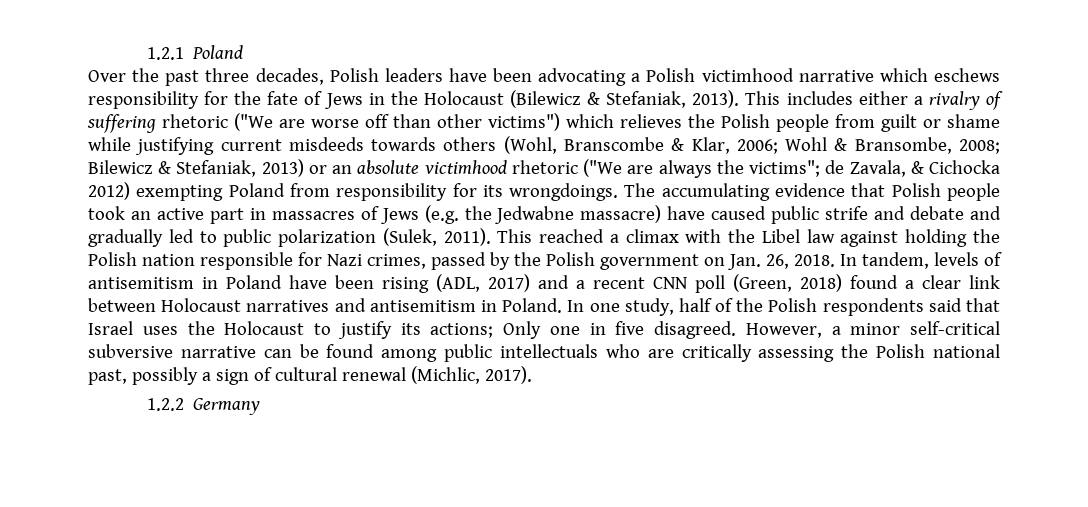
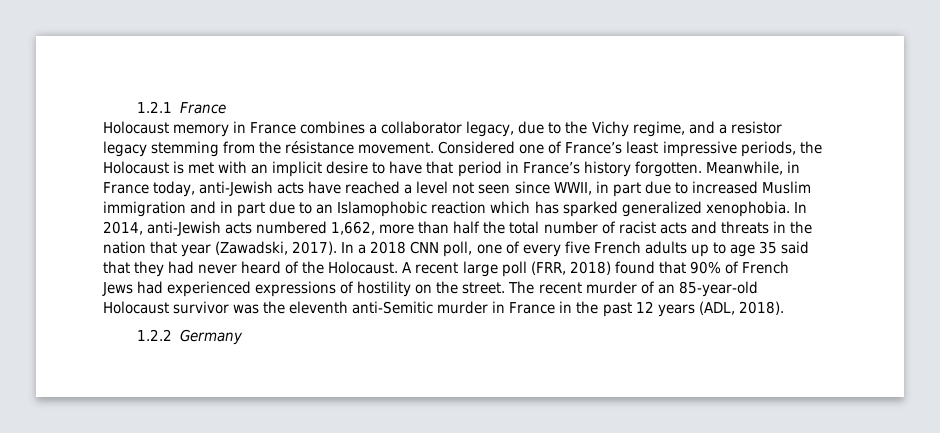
[191,45,243,59] [88,68,1000,86] [88,90,1003,110] [87,113,1000,133] [88,136,1001,155] [88,159,1001,178] [88,182,1000,201] [88,205,1002,224] [88,228,1000,247] [88,252,1002,270] [88,274,1000,293] [88,298,1000,316] [88,321,1000,339] [88,344,1001,362] [88,366,532,385] Poland // Over the past three decades, Polish leaders have been advocating a Polish victimhood narrative which eschews responsibility for the fate of Jews in the Holocaust (Bilewicz & Stefaniak, 2013). This includes either a rivalry of suffering rhetoric ("We are worse off than other victims") which relieves the Polish people from guilt or shame while justifying current misdeeds towards others (Wohl, Branscombe & Klar, 2006; Wohl & Bransombe, 2008; Bilewicz & Stefaniak, 2013) or an absolute victimhood rhetoric ("We are always the victims"; de Zavala, & Cichocka 2012) exempting Poland from responsibility for its wrongdoings. The accumulating evidence that Polish people took an active part in massacres of Jews (e.g. the Jedwabne massacre) have caused public strife and debate and gradually led to public polarization (Sulek, 2011). This reached a climax with the Libel law against holding the Polish nation responsible for Nazi crimes, passed by the Polish government on Jan. 26, 2018. In tandem, levels of antisemitism in Poland have been rising (ADL, 2017) and a recent CNN poll (Green, 2018) found a clear link between Holocaust narratives and antisemitism in Poland. In one study, half of the Polish respondents said that Israel uses the Holocaust to justify its actions; Only one in five disagreed. However, a minor self-critical subversive narrative can be found among public intellectuals who are critically assessing the Polish national past, possibly a sign of cultural renewal (Michlic, 2017). -> [179,102,226,114] [103,121,782,137] [103,141,822,157] [103,161,800,177] [103,181,811,197] [103,201,807,217] [103,221,812,236] [103,241,809,257] [103,261,789,277] [102,281,758,297] [103,301,784,317] France // Holocaust memory in France combines a collaborator legacy, due to the Vichy regime, and a resistor legacy stemming from the résistance movement. Considered one of France’s least impressive periods, the Holocaust is met with an implicit desire to have that period in France’s history forgotten. Meanwhile, in France today, anti-Jewish acts have reached a level not seen since WWII, in part due to increased Muslim immigration and in part due to an Islamophobic reaction which has sparked generalized xenophobia. In 2014, anti-Jewish acts numbered 1,662, more than half the total number of racist acts and threats in the nation that year (Zawadski, 2017). In a 2018 CNN poll, one of every five French adults up to age 35 said that they had never heard of the Holocaust. A recent large poll (FRR, 2018) found that 90% of French Jews had experienced expressions of hostility on the street. The recent murder of an 85-year-old Holocaust survivor was the eleventh anti-Semitic murder in France in the past 12 years (ADL, 2018).

